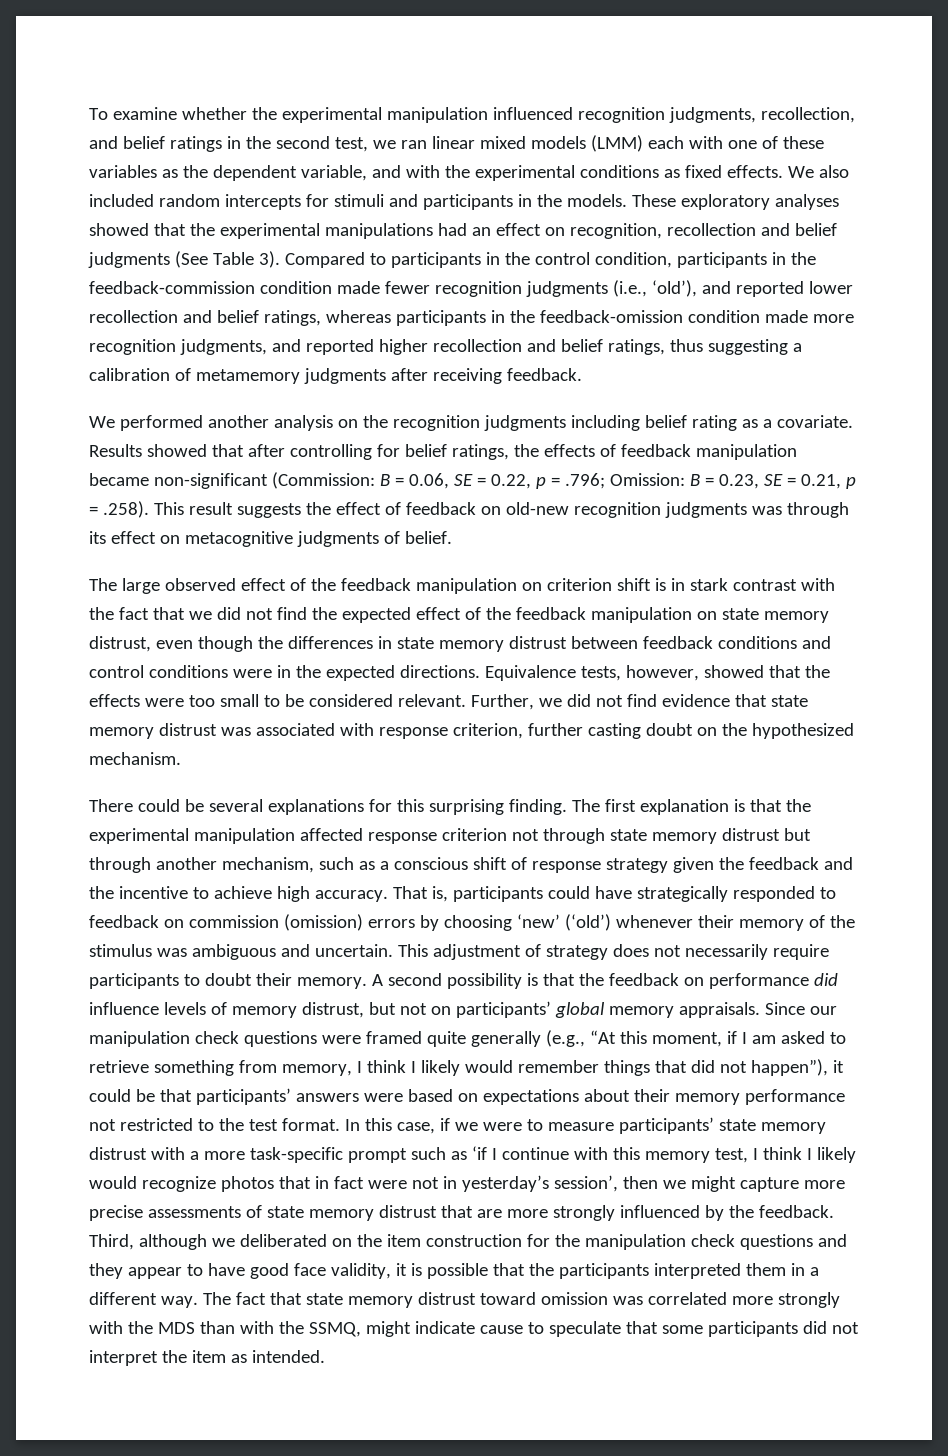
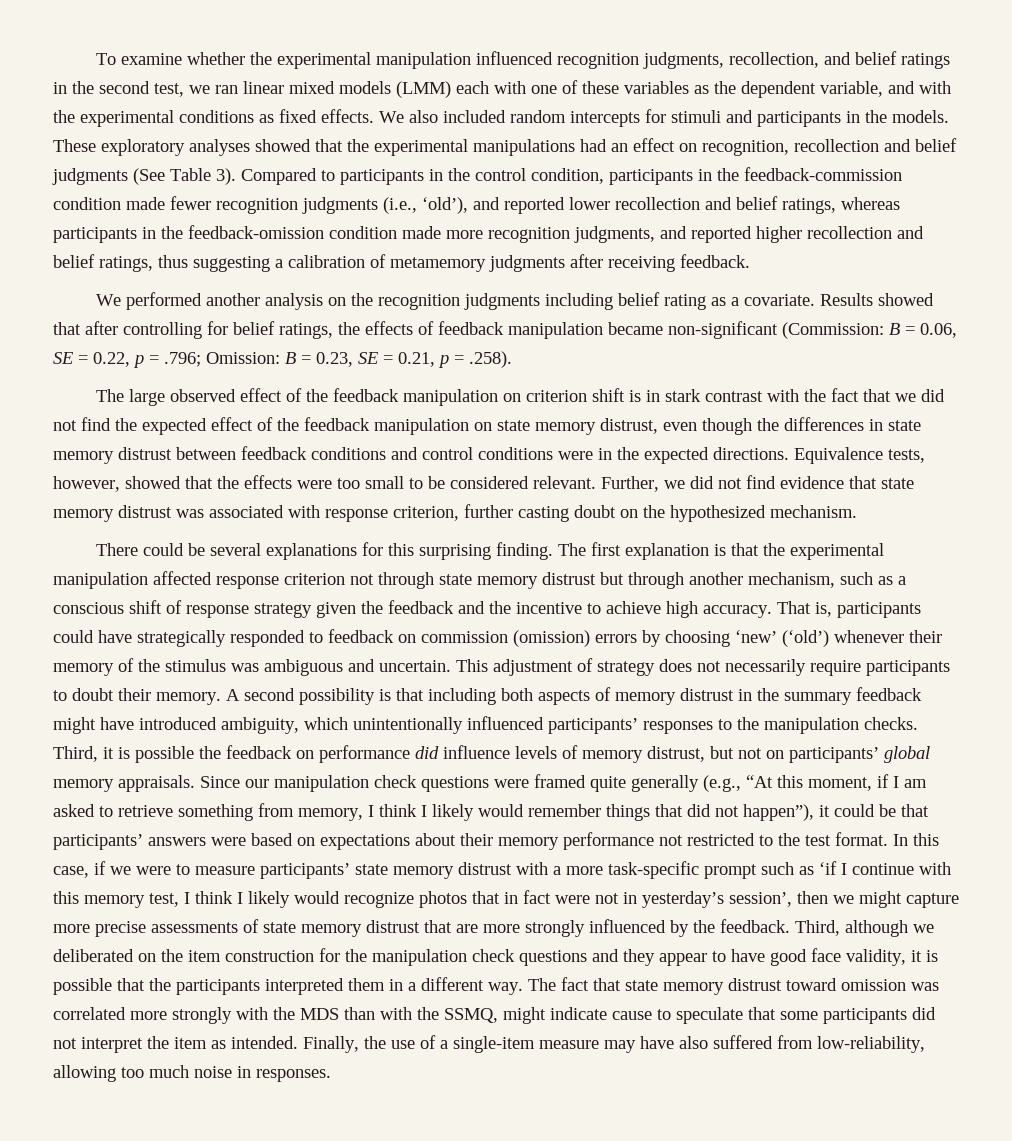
[153,502,849,518] [89,531,452,547] This result suggests the effect of feedback on old-new recognition judgments was through its effect on metacognitive judgments of belief. -> (512, 359) none
(575, 979) none -> [428,687,922,705] [53,716,918,734] [53,746,194,763] including both aspects of memory distrust in the summary feedback might have introduced ambiguity, which unintentionally influenced participants’ responses to the manipulation checks. Third, it is possible
(325, 1356) none -> [303,1035,925,1053] [53,1065,331,1082] Finally, the use of a single-item measure may have also suffered from low-reliability, allowing too much noise in responses.

